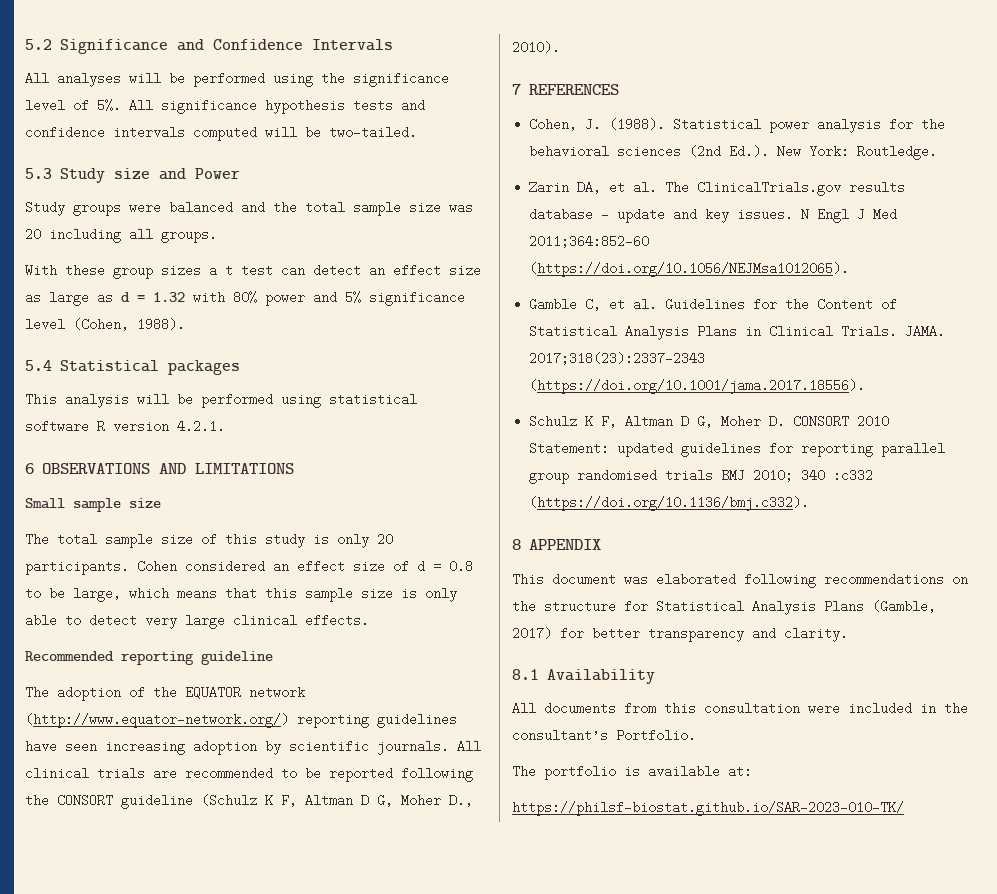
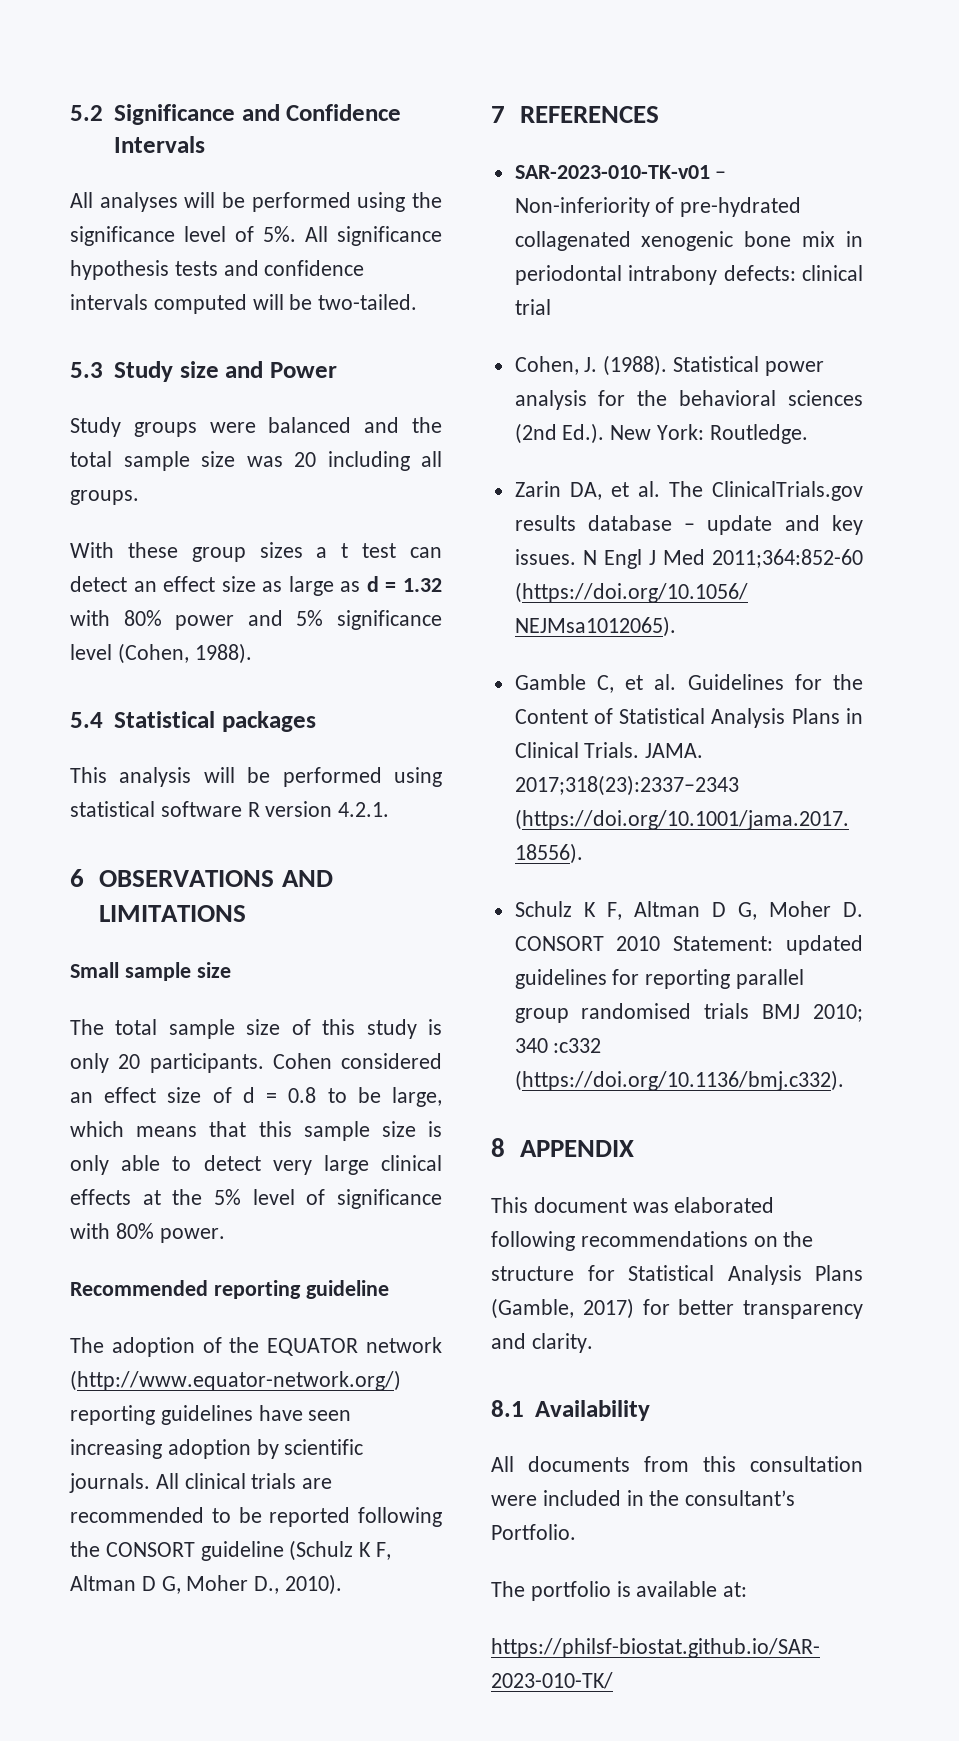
[305,614,369,627] effects. -> [70,1189,442,1209] [70,1223,225,1243] effects at the 5% level of significance with 80% power.
(620, 89) none -> [514,165,727,179] [514,197,802,217] [514,231,863,251] [514,265,863,285] [514,299,551,315] // SAR-2023-010-TK-v01 – Non-inferiority of pre-hydrated collagenated xenogenic bone mix in periodontal intrabony defects: clinical trial

